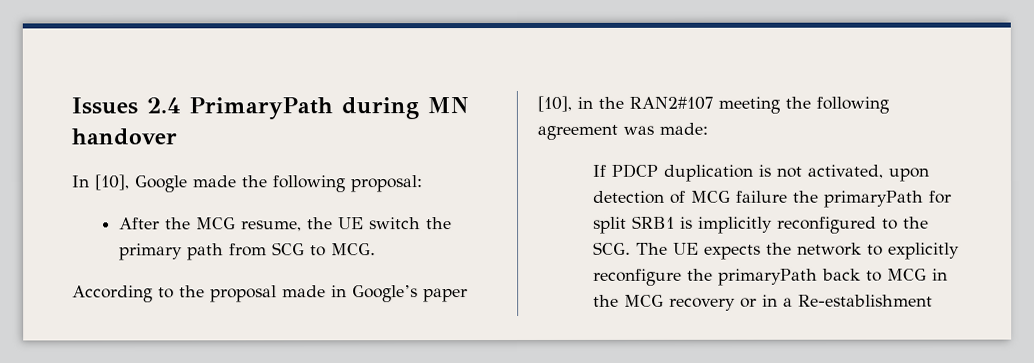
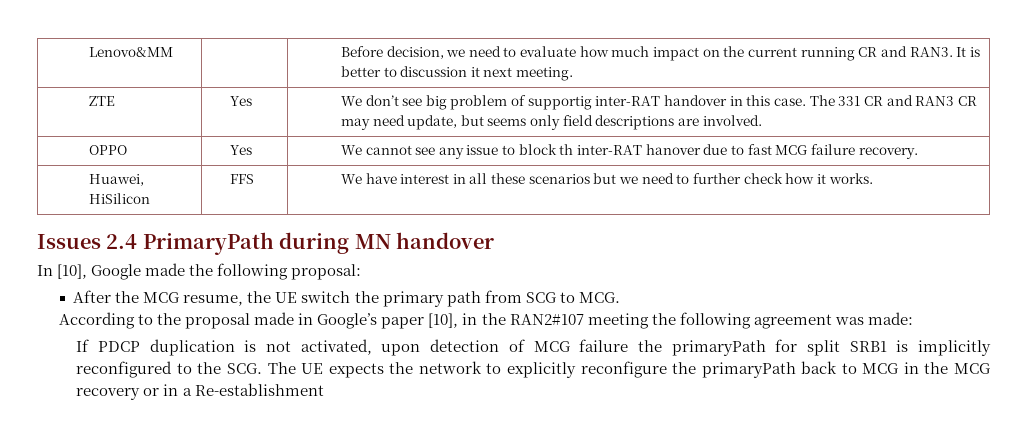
(71, 106) none -> [89,47,174,57] [340,46,980,61] [340,66,574,81] [89,96,116,106] [229,96,252,106] [340,95,977,110] [340,115,762,130] [89,145,128,155] [229,145,252,155] [340,144,918,159] [89,174,145,186] [89,193,151,204] [229,174,254,184] [340,173,873,184] Lenovo&MM | | Before decision, we need to evaluate how much impact on the current running CR and RAN3. It is better to discussion it next meeting. // ZTE | Yes | We don’t see big problem of supportig inter-RAT handover in this case. The 331 CR and RAN3 CR may need update, but seems only field descriptions are involved. // OPPO | Yes | We cannot see any issue to block th inter-RAT hanover due to fast MCG failure recovery. // Huawei, HiSilicon | FFS | We have interest in all these scenarios but we need to further check how it works. //

